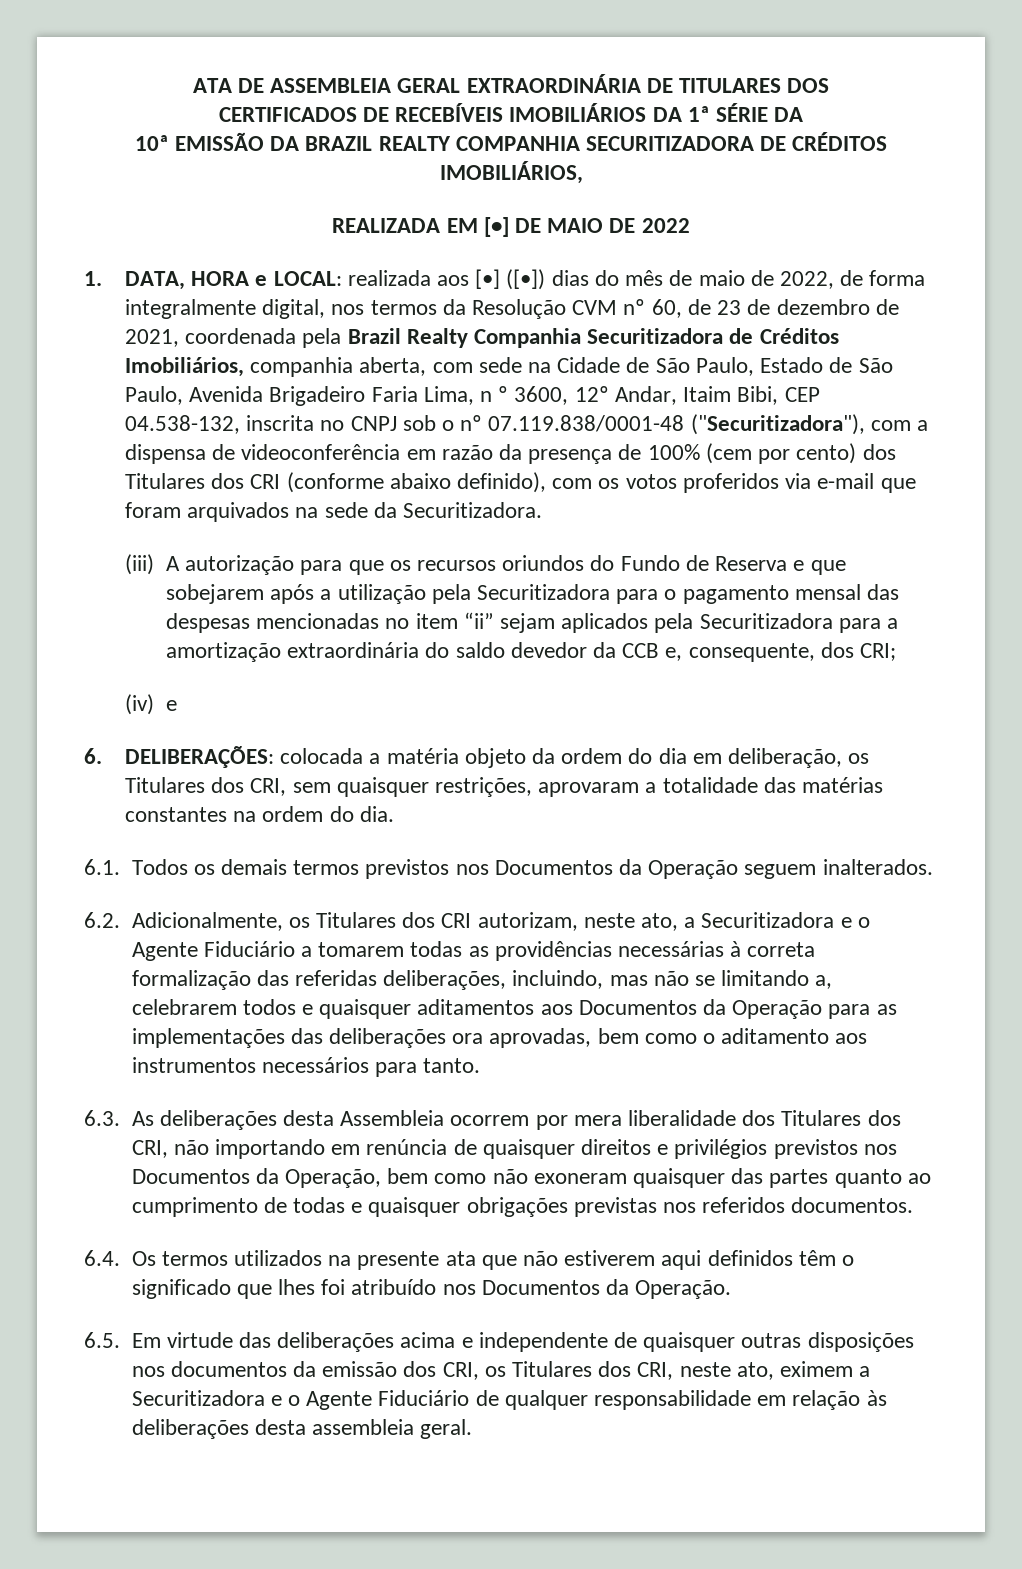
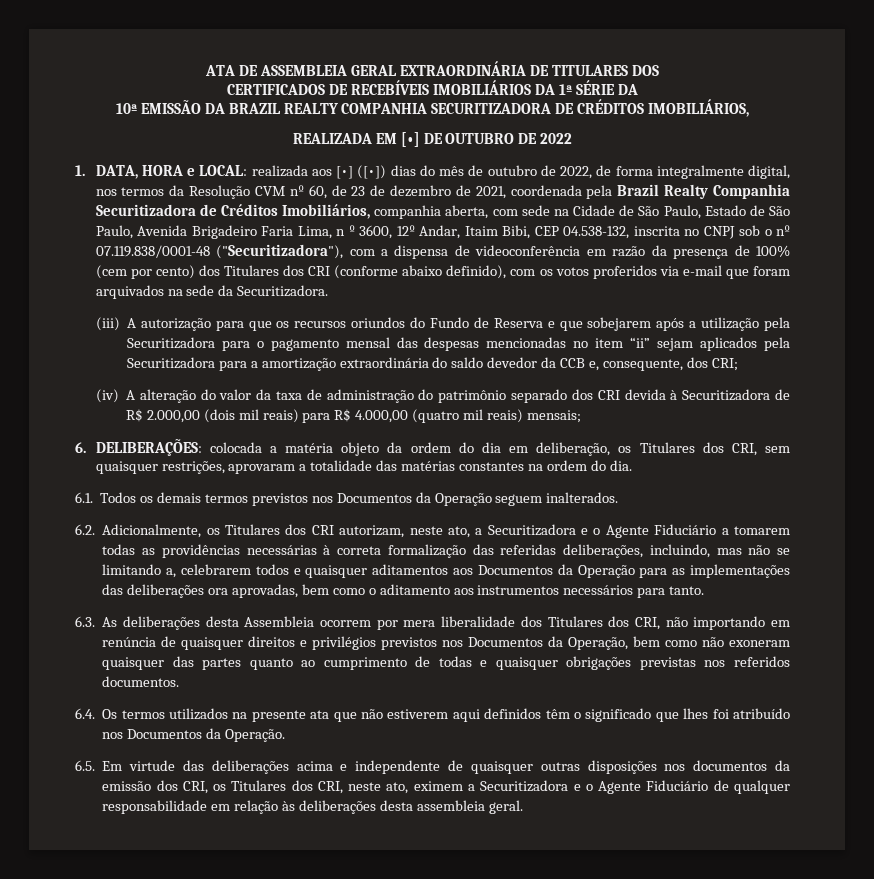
[547,218,604,233] MAIO -> [445,133,515,144] OUTUBRO
[698,270,745,286] maio -> [487,165,537,176] outubro
[165,700,177,711] e -> [125,389,791,403] [125,409,581,423] A alteração do valor da taxa de administração do patrimônio separado dos CRI devida à Securitizadora de R$ 2.000,00 (dois mil reais) para R$ 4.000,00 (quatro mil reais) mensais;

